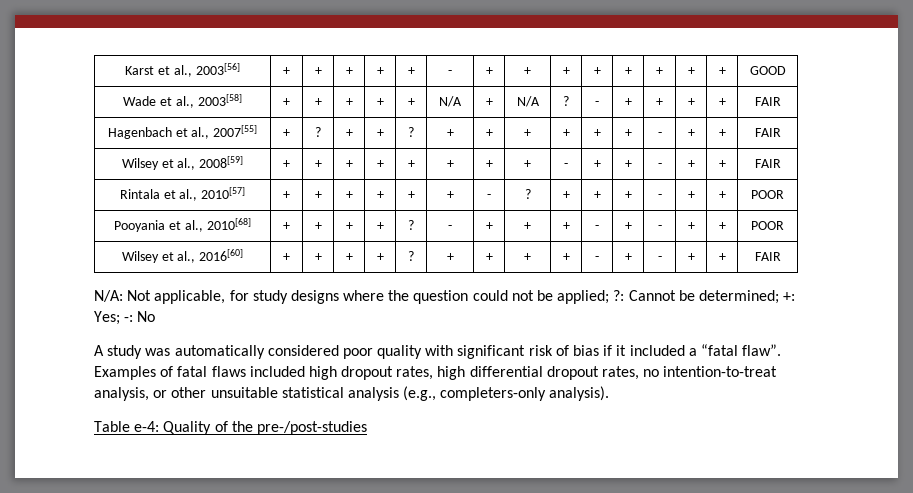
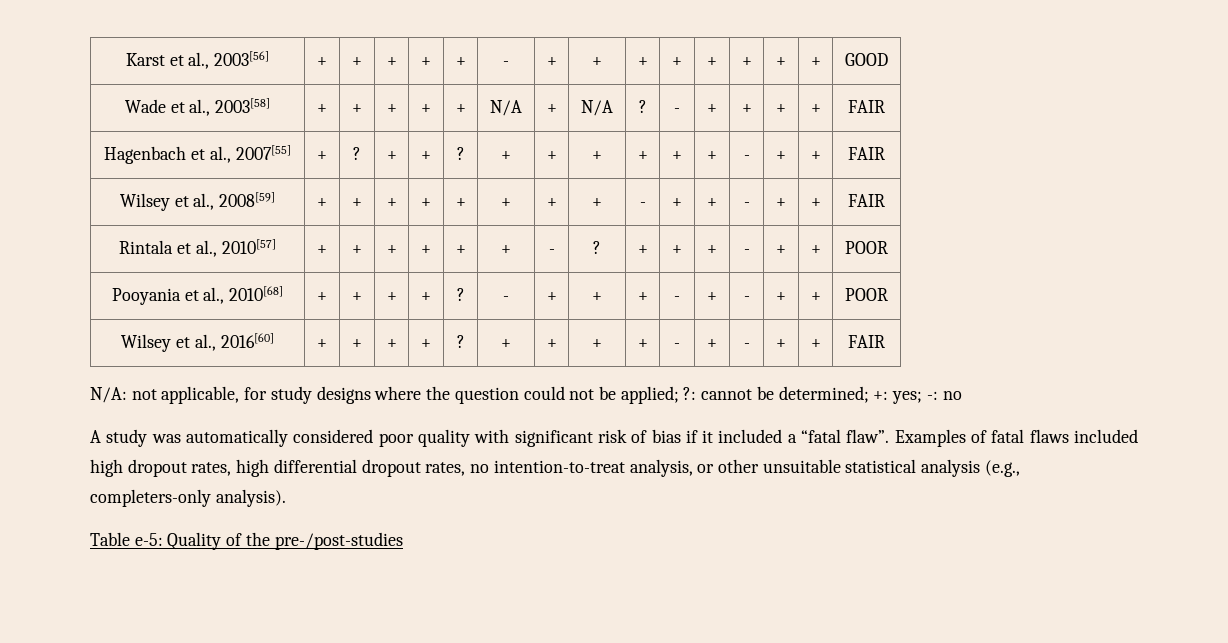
[127,290,152,301] Not -> [131,389,157,400] not
[628,290,676,301] Cannot -> [701,389,753,400] cannot
[94,311,156,325] Yes; -: No -> [892,391,962,404] yes; -: no
[134,421,160,432] e-4: -> [134,533,163,546] e-5:

